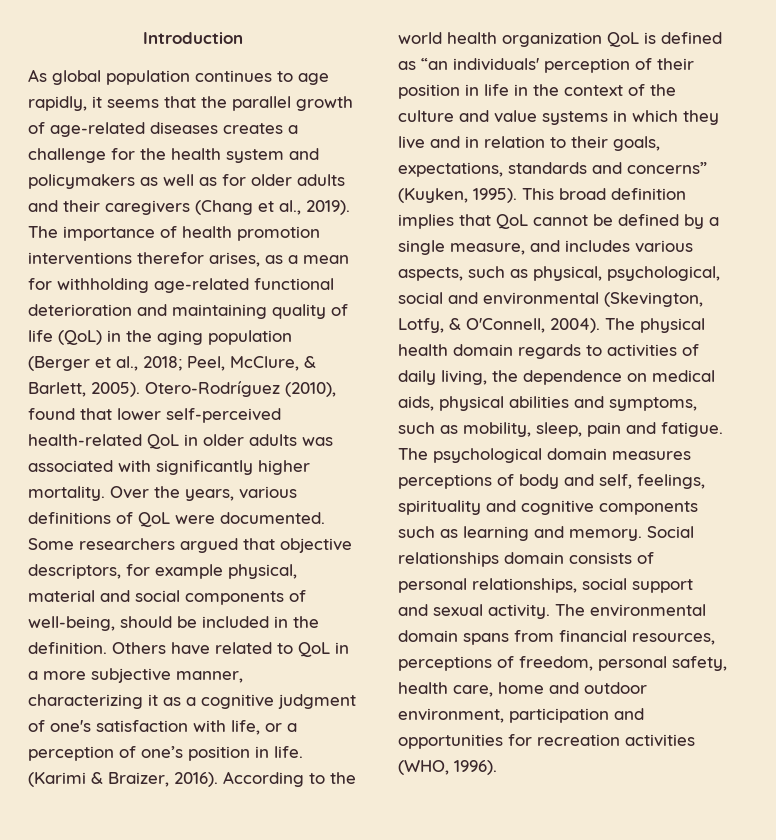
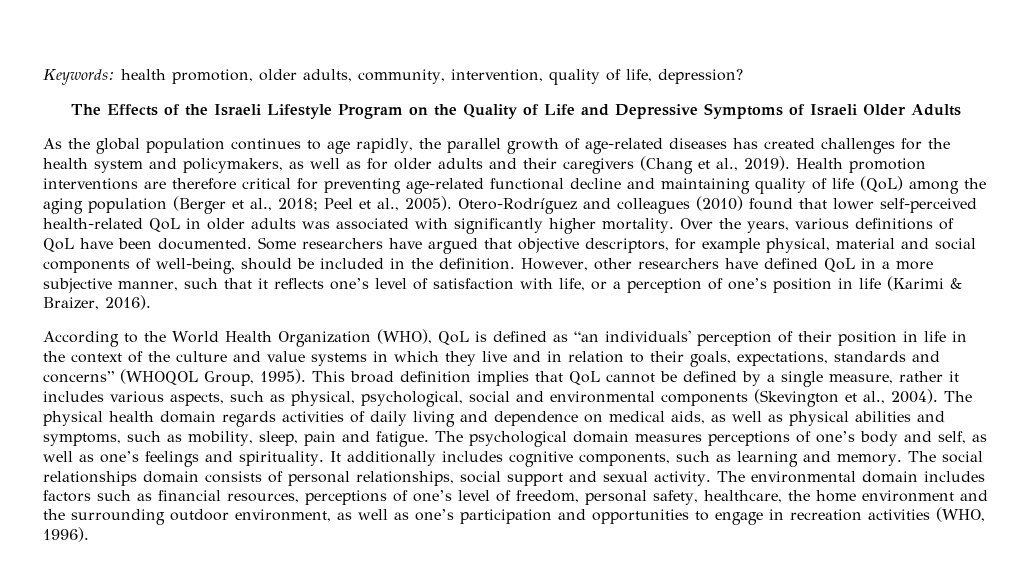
[142,32,243,44] Introduction -> [43,69,743,85] [71,103,961,119] Keywords: health promotion, older adults, community, intervention, quality of life, depression? // The Effects of the Israeli Lifestyle Program on the Quality of Life and Depressive Symptoms of Israeli Older Adults
(47, 75) none -> [68,138,90,149] the
[92,96,196,108] it seems that -> (413, 145) none
[223,123,298,134] [28,148,106,163] creates a challenge -> [732,138,895,154] has created challenges
[28,174,135,189] policymakers -> [183,158,283,173] policymakers,
[28,226,320,241] [28,252,349,267] [28,278,149,293] The importance of health promotion interventions therefor arises, as a mean for withholding -> [796,158,926,173] [43,178,401,194] Health promotion interventions are therefore critical for preventing
[28,304,132,316] deterioration -> [570,178,621,189] decline
[107,330,121,342] in -> [909,181,959,194] among
[187,356,316,371] [28,381,336,397] Peel, McClure, & Barlett, 2005). Otero-Rodríguez (2010), -> [324,196,743,214] Peel et al., 2005). Otero-Rodríguez and colleagues (2010)
[175,515,215,524] were -> [80,238,152,249] have been
(175, 544) none -> [389,238,422,249] have
[112,642,293,655] Others have related to -> [521,258,818,271] However, other researchers have defined
[28,694,356,709] [28,720,91,732] characterizing it as a cognitive judgment of one's -> [184,278,428,290] such that it reflects one’s level of
[274,746,303,758] life. -> [859,278,881,289] life
(218, 779) none -> (151, 302) //
[398,32,602,47] world health organization -> [172,329,432,347] World Health Organization (WHO),
[398,188,468,203] (Kuyken, -> [120,369,254,386] (WHOQOL Group,
[530,240,560,252] and -> [899,371,959,382] rather it
[604,292,703,307] [398,318,545,333] (Skevington, Lotfy, & O'Connell, -> [661,389,885,407] components (Skevington et al.,
[586,345,602,356] to -> (276, 419) none
[441,370,518,385] living, the -> [413,411,488,427] living and
(434, 403) none -> [711,411,783,422] as well as
(514, 480) none -> [815,431,855,443] one’s
[637,474,705,489] [398,500,698,515] feelings, spirituality and cognitive components -> [971,434,987,442] [43,451,670,467] as well as one’s feelings and spirituality. It additionally includes cognitive components,
[647,526,694,538] Social -> [907,451,983,463] The social
[463,630,715,645] [398,656,727,671] [398,682,647,697] [398,708,644,723] [398,734,532,749] spans from financial resources, perceptions of freedom, personal safety, health care, home and outdoor environment, participation and opportunities for -> [923,471,985,482] [43,490,988,505] [43,509,784,525] includes factors such as financial resources, perceptions of one’s level of freedom, personal safety, healthcare, the home environment and the surrounding outdoor environment, as well as one’s participation and opportunities to engage in

